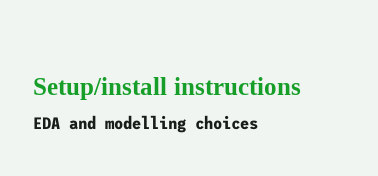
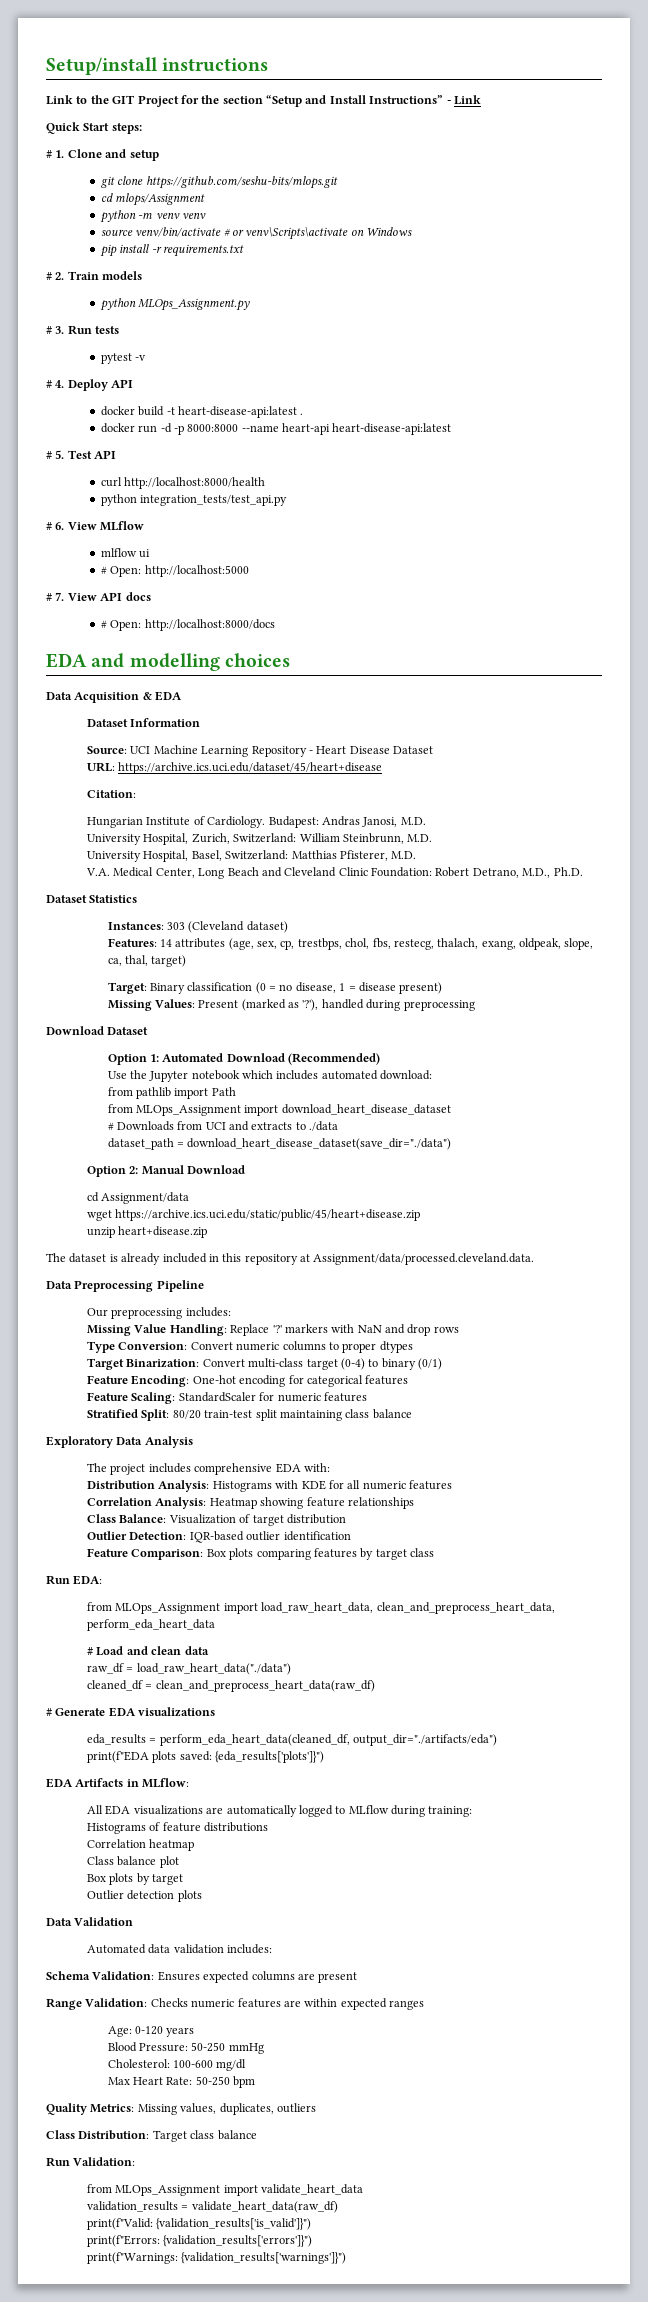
[33,115,258,133] EDA and modelling choices -> [46,95,481,107] [46,122,142,134] [46,149,159,161] [100,176,338,189] [100,193,206,206] [99,210,206,223] [100,227,413,240] [99,244,244,257] [46,271,143,280] [99,298,251,311] [46,325,120,335] [100,353,147,364] [46,379,134,391] [100,406,304,418] [100,423,452,435] [46,450,117,459] [100,477,266,489] [100,494,288,506] [46,521,145,531] [100,548,151,558] [100,565,249,577] [46,592,151,601] [100,619,275,631] [46,653,290,671] [46,691,183,703] [87,718,201,727] [87,745,434,757] [87,762,383,774] [87,790,137,798] [87,816,426,828] [87,833,433,845] [87,850,417,862] [86,867,583,879] [46,895,138,903] [107,921,288,933] [107,938,594,950] [107,955,187,967] [107,982,443,994] [107,999,475,1011] [46,1026,149,1035] [107,1053,381,1065] [107,1070,433,1082] [107,1087,236,1099] [107,1104,451,1116] [107,1121,339,1131] [107,1138,452,1150] [87,1165,246,1177] [87,1192,190,1204] [87,1209,421,1221] [87,1226,208,1238] [46,1253,535,1265] [46,1280,204,1292] [87,1307,231,1319] [87,1324,459,1336] [87,1341,413,1353] [87,1358,443,1370] [87,1375,409,1387] [87,1392,367,1404] [87,1409,412,1421] [46,1436,193,1448] [87,1463,330,1475] [87,1480,453,1492] [87,1497,414,1509] [87,1514,346,1526] [87,1531,351,1543] [87,1548,435,1560] [46,1575,103,1585] [87,1602,555,1614] [87,1619,216,1631] [87,1646,209,1656] [87,1663,291,1675] [87,1680,375,1692] [46,1707,216,1717] [87,1734,498,1746] [87,1751,325,1763] [46,1778,190,1788] [87,1805,473,1817] [87,1822,269,1834] [87,1839,195,1851] [87,1856,179,1868] [87,1873,184,1885] [87,1890,202,1902] [46,1917,134,1926] [87,1944,273,1954] [46,1971,358,1983] [46,1998,424,2010] [107,2026,195,2037] [107,2042,264,2054] [107,2059,247,2071] [107,2076,256,2088] [46,2103,316,2115] [46,2130,257,2142] [46,2157,136,2167] [87,2184,364,2196] [87,2201,338,2213] [87,2218,312,2230] [87,2235,313,2247] [87,2252,347,2264] Link to the GIT Project for the section “Setup and Install Instructions” - Link // Quick Start steps: // # 1. Clone and setup // git clone https://github.com/seshu-bits/mlops.git // cd mlops/Assignment // python -m venv venv // source venv/bin/activate # or venv\Scripts\activate on Windows // pip install -r requirements.txt // # 2. Train models // python MLOps_Assignment.py // # 3. Run tests // pytest -v // # 4. Deploy API // docker build -t heart-disease-api:latest . // docker run -d -p 8000:8000 --name heart-api heart-disease-api:latest // # 5. Test API // curl http://localhost:8000/health // python integration_tests/test_api.py // # 6. View MLflow // mlflow ui // # Open: http://localhost:5000 // # 7. View API docs // # Open: http://localhost:8000/docs // EDA and modelling choices // Data Acquisition & EDA // Dataset Information // Source: UCI Machine Learning Repository - Heart Disease Dataset // URL: https://archive.ics.uci.edu/dataset/45/heart+disease // Citation: // Hungarian Institute of Cardiology. Budapest: Andras Janosi, M.D. // University Hospital, Zurich, Switzerland: William Steinbrunn, M.D. // University Hospital, Basel, Switzerland: Matthias Pfisterer, M.D. // V.A. Medical Center, Long Beach and Cleveland Clinic Foundation: Robert Detrano, M.D., Ph.D. // Dataset Statistics // Instances: 303 (Cleveland dataset) // Features: 14 attributes (age, sex, cp, trestbps, chol, fbs, restecg, thalach, exang, oldpeak, slope, ca, thal, target) // Target: Binary classification (0 = no disease, 1 = disease present) // Missing Values: Present (marked as '?'), handled during preprocessing // Download Dataset // Option 1: Automated Download (Recommended) // Use the Jupyter notebook which includes automated download: // from pathlib import Path // from MLOps_Assignment import download_heart_disease_dataset // # Downloads from UCI and extracts to ./data // dataset_path = download_heart_disease_dataset(save_dir="./data") // Option 2: Manual Download // cd Assignment/data // wget https://archive.ics.uci.edu/static/public/45/heart+disease.zip // unzip heart+disease.zip // The dataset is already included in this repository at Assignment/data/processed.cleveland.data. // Data Preprocessing Pipeline // Our preprocessing includes: // Missing Value Handling: Replace '?' markers with NaN and drop rows // Type Conversion: Convert numeric columns to proper dtypes // Target Binarization: Convert multi-class target (0-4) to binary (0/1) // Feature Encoding: One-hot encoding for categorical features // Feature Scaling: StandardScaler for numeric features // Stratified Split: 80/20 train-test split maintaining class balance // Exploratory Data Analysis // The project includes comprehensive EDA with: // Distribution Analysis: Histograms with KDE for all numeric features // Correlation Analysis: Heatmap showing feature relationships // Class Balance: Visualization of target distribution // Outlier Detection: IQR-based outlier identification // Feature Comparison: Box plots comparing features by target class // Run EDA: // from MLOps_Assignment import load_raw_heart_data, clean_and_preprocess_heart_data, perform_eda_heart_data // # Load and clean data // raw_df = load_raw_heart_data("./data") // cleaned_df = clean_and_preprocess_heart_data(raw_df) // # Generate EDA visualizations // eda_results = perform_eda_heart_data(cleaned_df, output_dir="./artifacts/eda") // print(f"EDA plots saved: {eda_results['plots']}") // EDA Artifacts in MLflow: // All EDA visualizations are automatically logged to MLflow during training: // Histograms of feature distributions // Correlation heatmap // Class balance plot // Box plots by target // Outlier detection plots // Data Validation // Automated data validation includes: // Schema Validation: Ensures expected columns are present // Range Validation: Checks numeric features are within expected ranges // Age: 0-120 years // Blood Pressure: 50-250 mmHg // Cholesterol: 100-600 mg/dl // Max Heart Rate: 50-250 bpm // Quality Metrics: Missing values, duplicates, outliers // Class Distribution: Target class balance // Run Validation: // from MLOps_Assignment import validate_heart_data // validation_results = validate_heart_data(raw_df) // print(f"Valid: {validation_results['is_valid']}") // print(f"Errors: {validation_results['errors']}") // print(f"Warnings: {validation_results['warnings']}")

